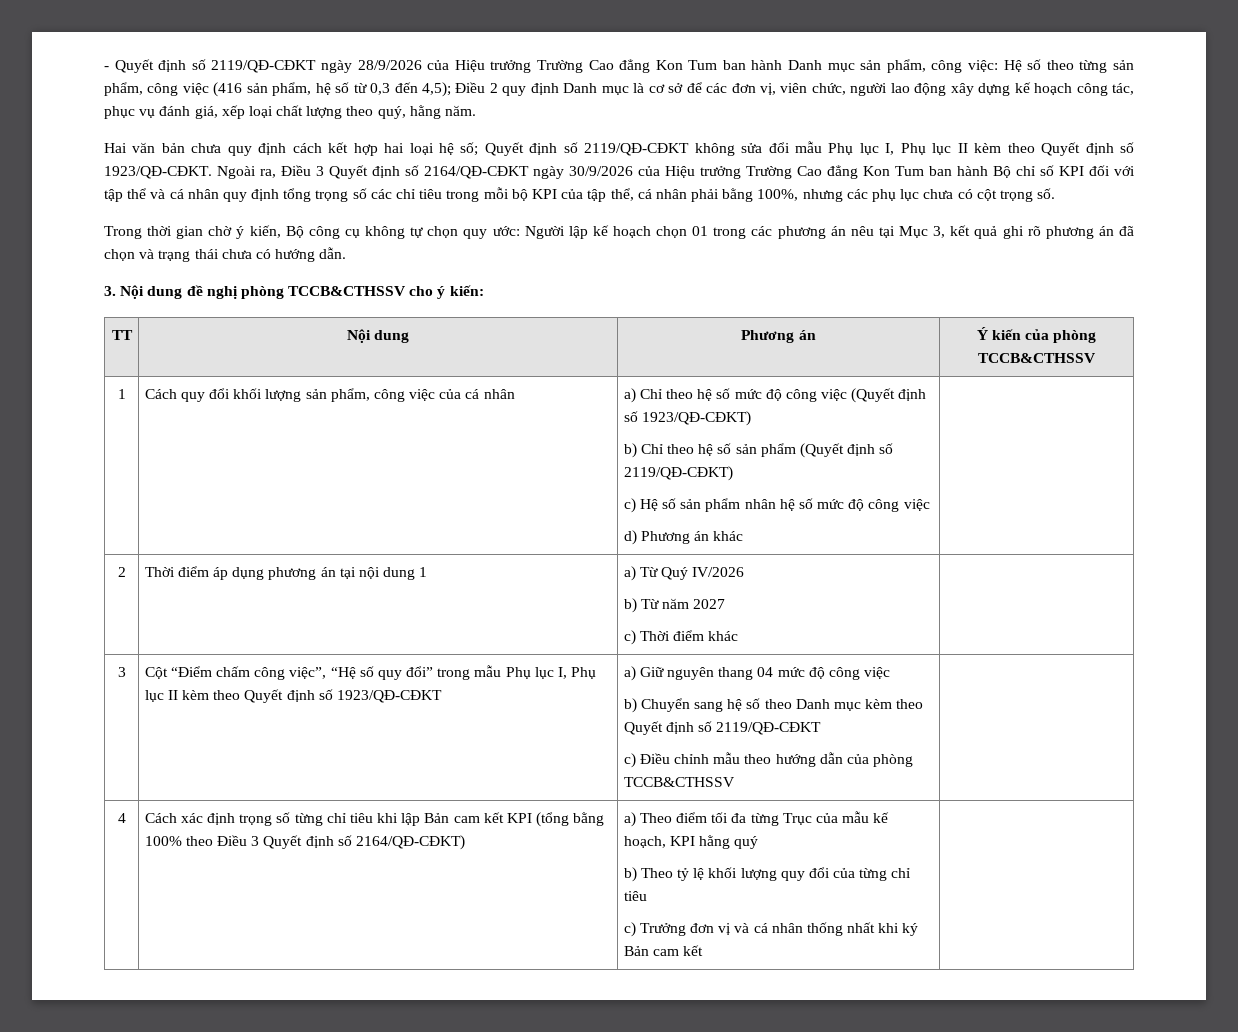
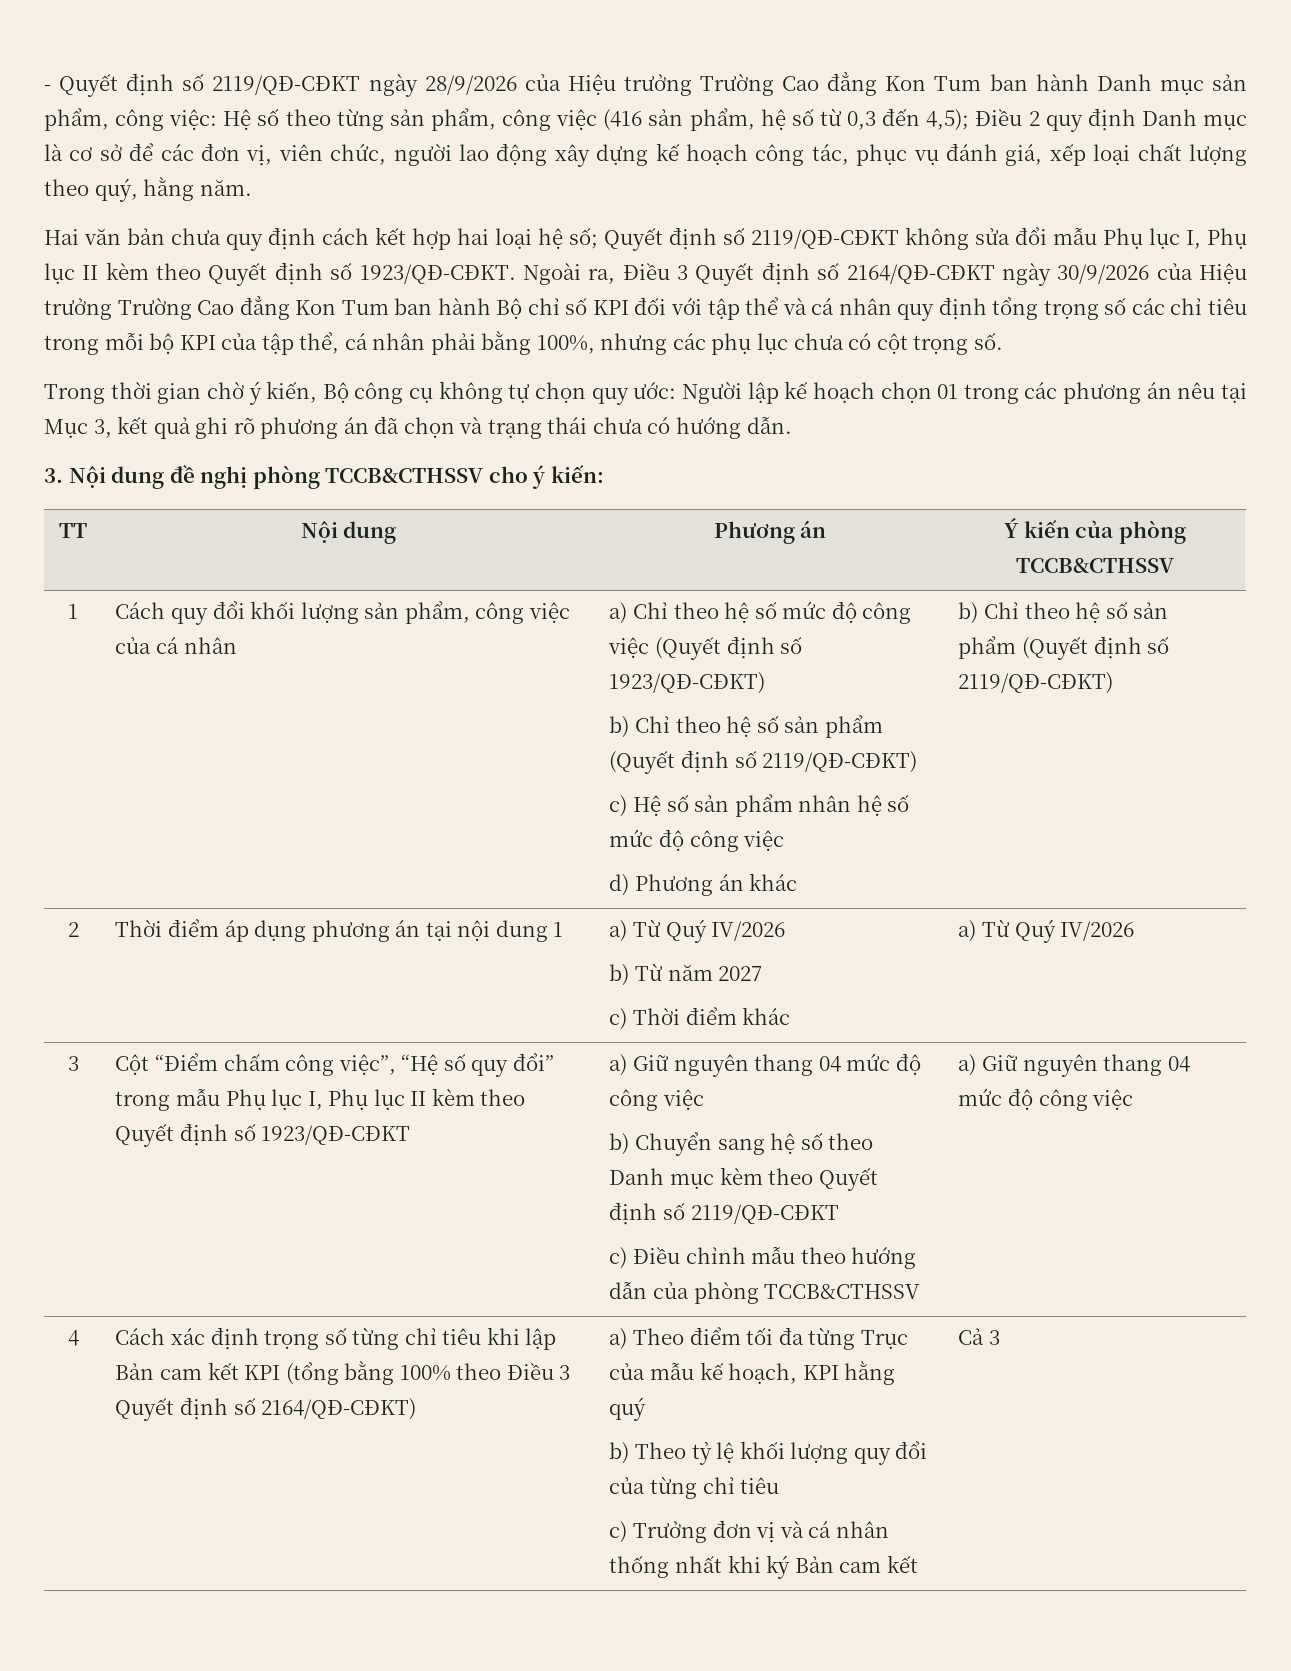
(744, 536) none -> [958,602,1169,624] [958,636,1170,660] [958,672,1114,694] b) Chỉ theo hệ số sản phẩm (Quyết định số 2119/QĐ-CĐKT)
(739, 636) none -> [958,919,1135,943] a) Từ Quý IV/2026
(735, 782) none -> [958,1054,1190,1077] [958,1088,1134,1111] a) Giữ nguyên thang 04 mức độ công việc
(703, 950) none -> [958,1328,1000,1345] Cả 3

